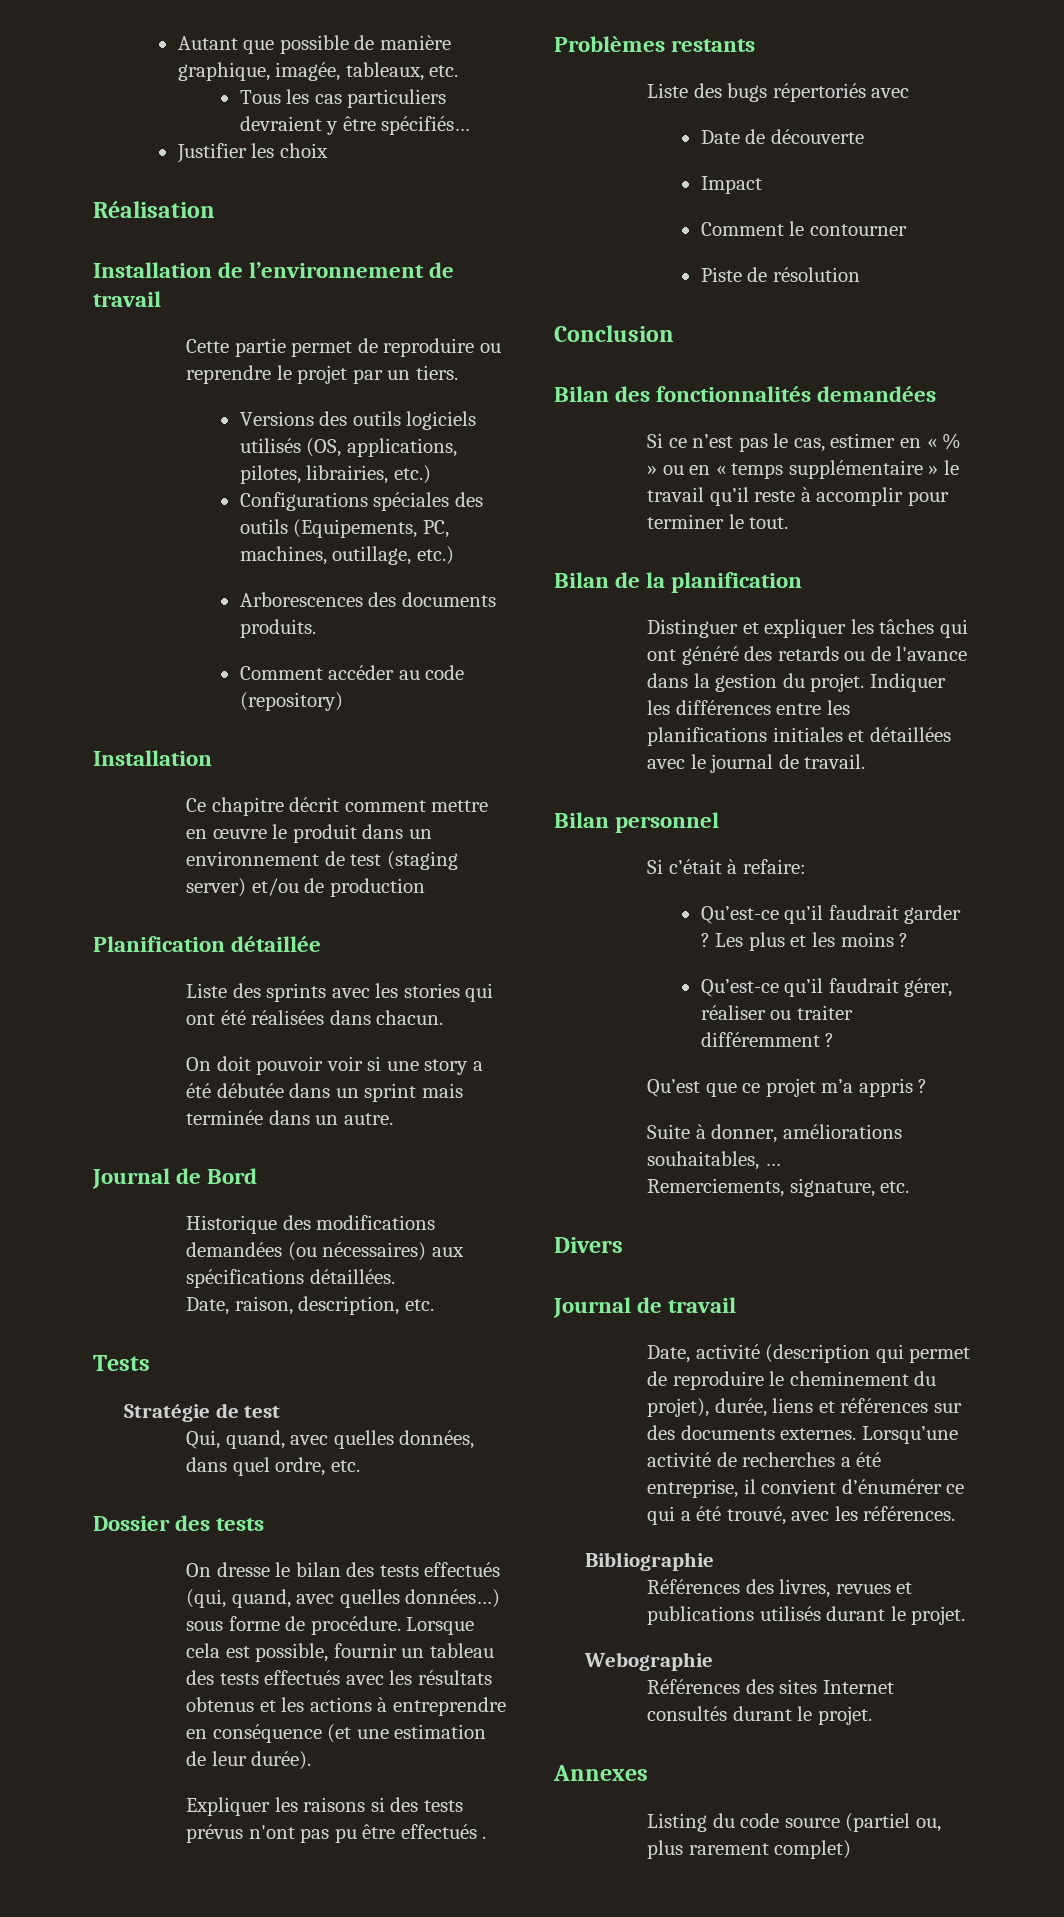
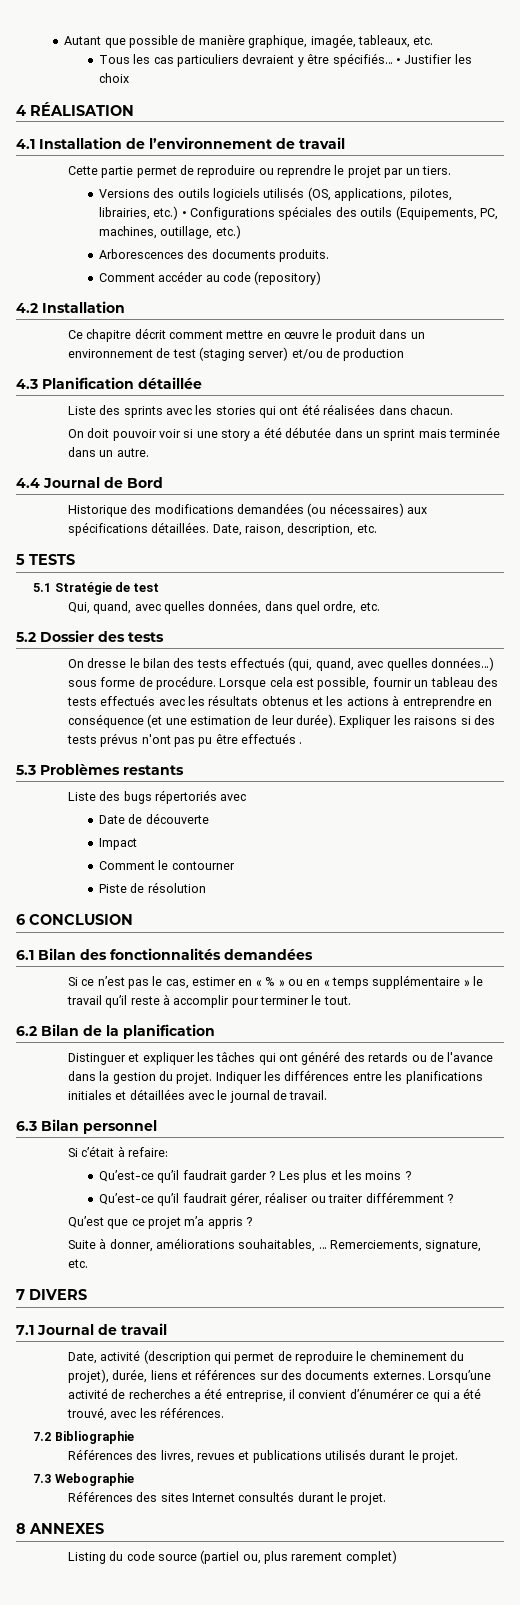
(471, 125) // -> [395,58,401,64] •
[93,201,215,218] Réalisation // -> [16,102,134,116] [16,139,35,149] 4 RÉALISATION // 4.1
(431, 474) // -> [181,211,187,217] •
(343, 701) none -> [16,303,38,313] 4.2
(425, 887) none -> [16,379,38,389] 4.3
(393, 1119) none -> [16,478,40,488] 4.4
(395, 1276) // -> (210, 527) none
[93,1355,150,1371] Tests // -> [16,554,75,565] [33,583,52,592] 5 TESTS // 5.1
(360, 1466) none -> [16,632,36,642] 5.2
(312, 1760) // -> (337, 721) none
(487, 1837) none -> [16,765,36,775] 5.3
[554,325,674,342] Conclusion // -> [16,914,133,925] [16,950,34,960] 6 CONCLUSION // 6.1
(789, 523) none -> [16,1026,37,1036] 6.2
(866, 761) none -> [16,1121,37,1131] 6.3
(781, 1164) // -> (327, 1248) none
[554,1237,623,1253] Divers // -> [16,1289,87,1300] [16,1325,34,1335] 7 DIVERS // 7.1
(956, 1513) none -> [33,1432,52,1441] 7.2
(966, 1615) none -> [33,1474,52,1483] 7.3
[553,1765,648,1781] Annexes -> [16,1523,104,1534] 8 ANNEXES

